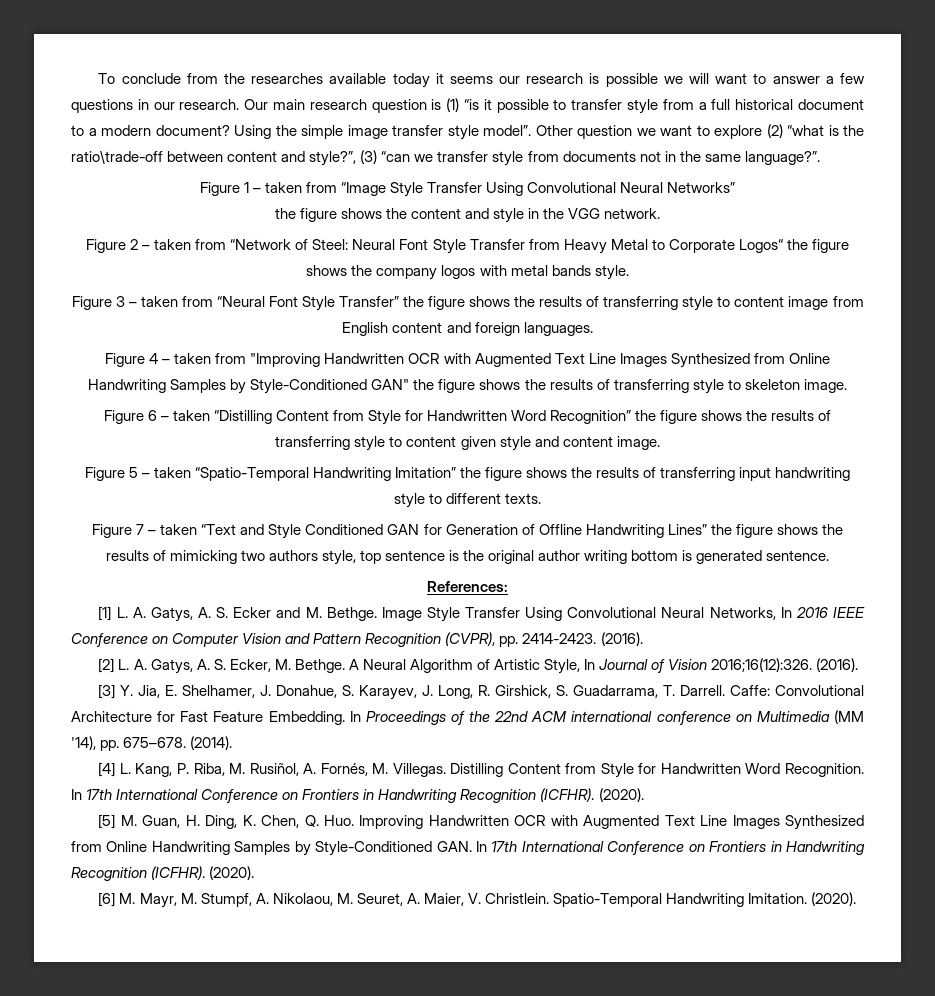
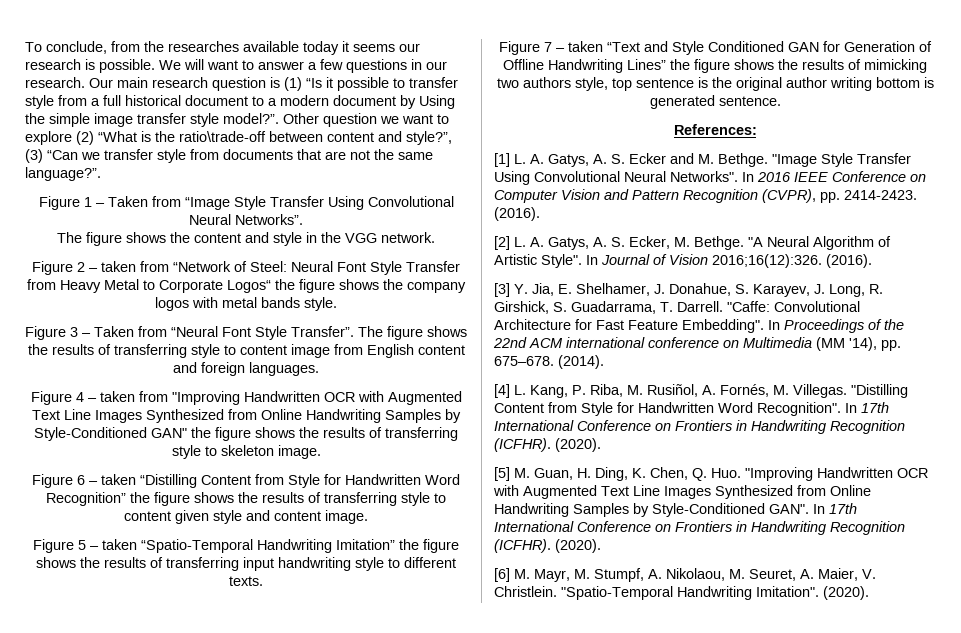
[121,73,181,84] conclude -> [46,41,107,54] conclude,
[605,73,683,87] possible we -> [99,59,181,73] possible. We
[464,99,480,110] “is -> [306,78,322,88] “Is
[155,125,230,136] document? -> [333,95,416,109] document by
[483,125,531,136] model”. -> [223,113,279,124] model?”.
[787,125,824,136] “what -> [98,131,137,142] “What
[381,151,411,162] “can -> [47,150,78,160] “Can
[639,151,676,162] not in -> [297,149,370,160] that are not
[264,182,302,193] taken -> [107,196,148,207] Taken
[667,182,736,193] [274,208,296,219] Networks” // the -> [235,214,303,225] [57,232,82,243] Networks”. // The
[140,296,178,307] taken -> [94,326,134,337] Taken
[338,296,424,307] Transfer” the -> [291,326,383,337] Transfer”. The
[381,607,776,622] Image Style Transfer Using Convolutional Neural Networks, -> [772,153,911,167] [494,171,738,185] "Image Style Transfer Using Convolutional Neural Networks".
[348,659,359,670] A -> [748,237,763,247] "A
[544,659,581,674] Style, -> [541,254,582,268] Style".
[730,685,771,696] Caffe: -> [727,301,770,312] "Caffe:
[268,711,345,725] Embedding. -> [682,319,764,333] Embedding".
[450,763,864,778] Distilling Content from Style for Handwritten Word Recognition. -> [851,384,908,398] [494,402,841,416] "Distilling Content from Style for Handwritten Word Recognition".
[359,815,424,829] Improving -> [745,467,813,481] "Improving
[436,841,472,852] GAN. -> [769,504,809,514] GAN".
[553,893,808,907] Spatio-Temporal Handwriting Imitation. -> [561,586,819,600] "Spatio-Temporal Handwriting Imitation".

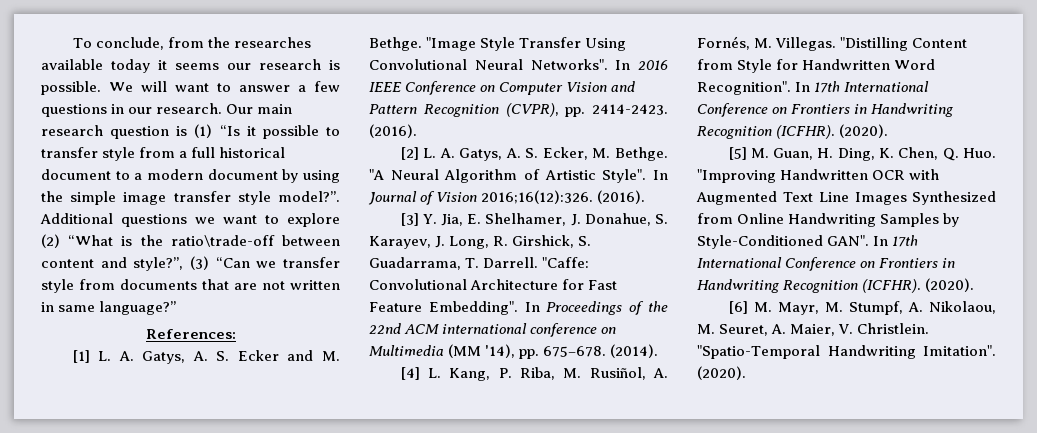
[419,95,455,109] Using -> [303,170,340,183] using
[283,113,377,127] Other question -> [40,213,187,227] Additional questions
[374,149,433,160] [25,167,101,181] [38,196,454,210] [189,214,303,225] [57,232,435,246] [32,261,460,275] [27,279,466,293] [155,297,337,311] [25,326,467,340] [27,344,465,358] [173,362,319,376] [30,391,462,405] [32,409,461,423] [34,427,458,441] [171,445,321,459] [32,474,460,488] [46,492,446,506] [124,510,368,524] [33,539,459,553] [36,557,456,571] [229,576,263,586] [499,41,932,55] [503,59,927,73] [496,77,934,91] [649,95,781,109] the same language?”. // Figure 1 – Taken from “Image Style Transfer Using Convolutional Neural Networks”. // The figure shows the content and style in the VGG network. // Figure 2 – taken from “Network of Steel: Neural Font Style Transfer from Heavy Metal to Corporate Logos“ the figure shows the company logos with metal bands style. // Figure 3 – Taken from “Neural Font Style Transfer”. The figure shows the results of transferring style to content image from English content and foreign languages. // Figure 4 – taken from "Improving Handwritten OCR with Augmented Text Line Images Synthesized from Online Handwriting Samples by Style-Conditioned GAN" the figure shows the results of transferring style to skeleton image. // Figure 6 – taken “Distilling Content from Style for Handwritten Word Recognition” the figure shows the results of transferring style to content given style and content image. // Figure 5 – taken “Spatio-Temporal Handwriting Imitation” the figure shows the results of transferring input handwriting style to different texts. // Figure 7 – taken “Text and Style Conditioned GAN for Generation of Offline Handwriting Lines” the figure shows the results of mimicking two authors style, top sentence is the original author writing bottom is generated sentence. -> [290,280,340,290] [41,301,177,315] written in same language?”

